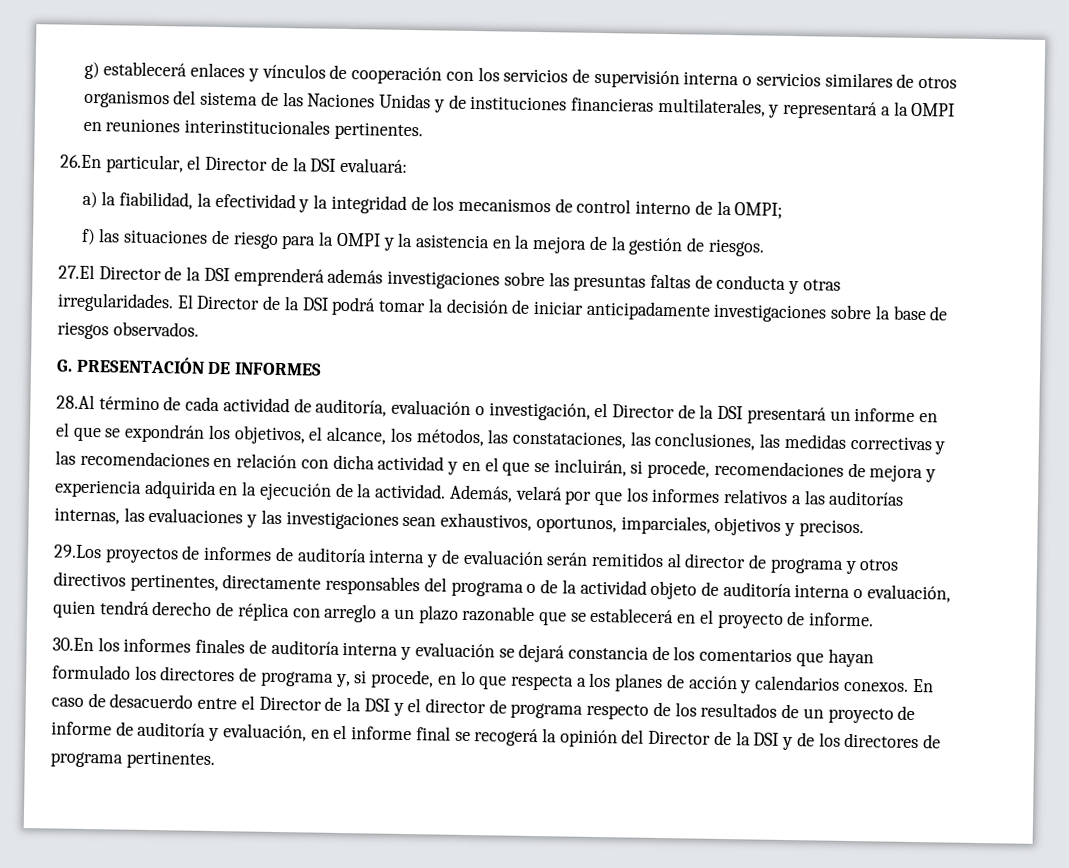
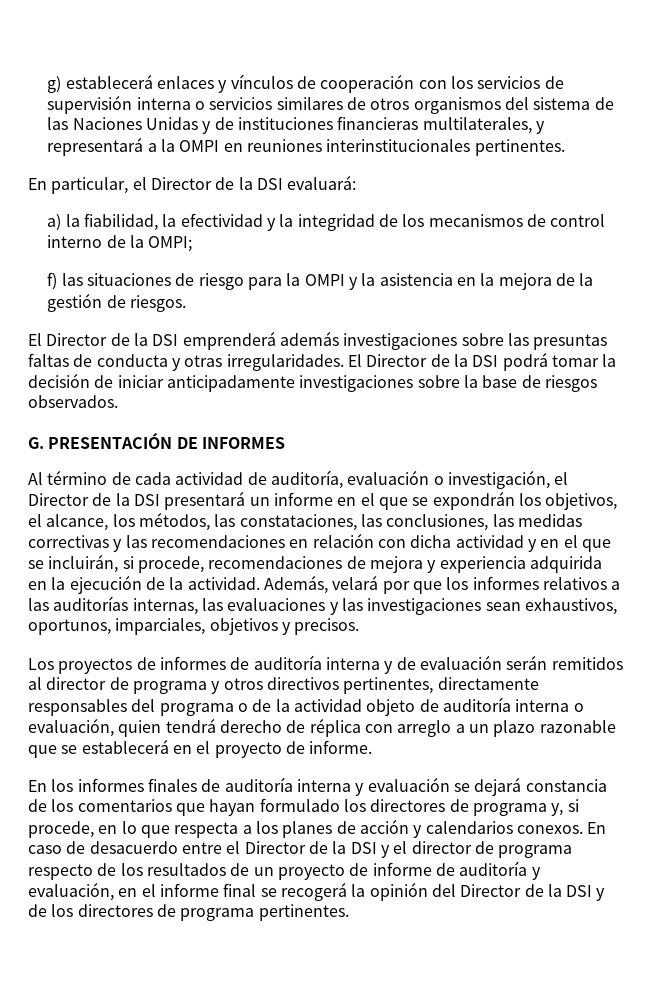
[60,154,102,169] 26.En -> [28,178,47,190] En
[58,264,95,280] 27.El -> [28,333,42,346] El
[56,394,95,410] 28.Al -> [28,472,43,485] Al
[54,544,102,559] 29.Los -> [28,658,54,670] Los
[52,637,94,652] 30.En -> [28,780,47,792] En

